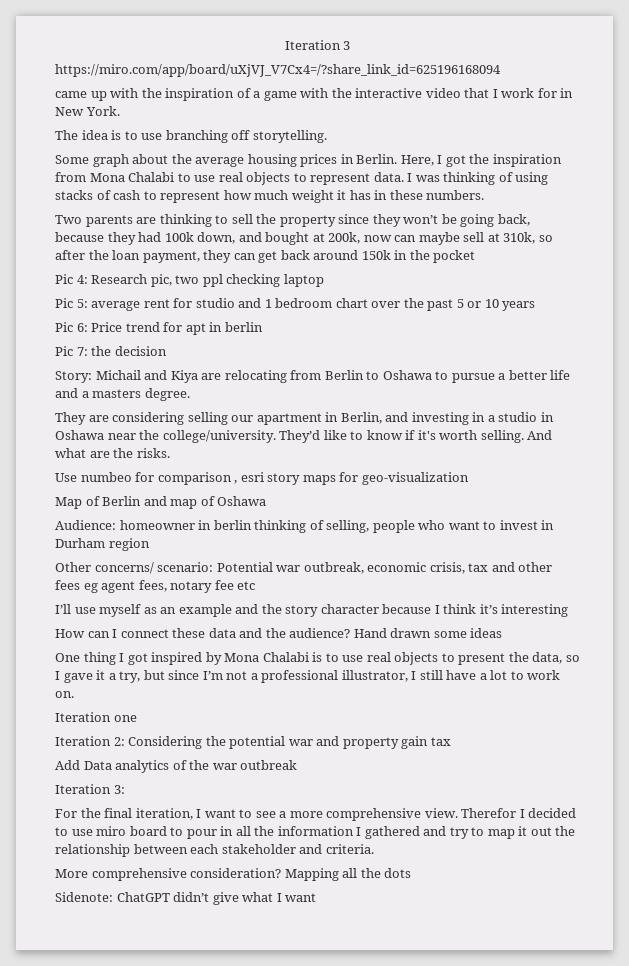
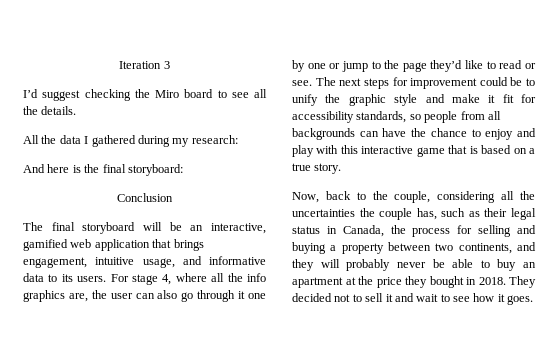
[55,64,501,77] [55,88,574,101] [55,106,120,116] [55,130,327,143] [55,154,562,167] [55,172,549,185] [55,190,485,203] [55,214,530,227] [55,232,553,245] [55,250,476,263] [55,274,324,287] [55,298,536,311] [55,322,263,335] [55,346,167,356] [55,370,571,383] [55,388,190,401] [55,412,554,425] [55,430,553,443] [55,448,170,458] [55,472,469,485] [55,496,267,509] [55,520,555,533] [55,538,150,551] [55,562,553,574] [55,580,256,593] [55,604,569,617] [55,628,503,638] [55,652,580,665] [55,670,561,683] [55,691,74,698] [55,712,137,722] [55,736,451,749] [55,760,298,773] [55,784,125,794] [55,808,577,821] [55,826,576,839] [55,844,374,857] [55,868,412,881] [55,892,317,905] https://miro.com/app/board/uXjVJ_V7Cx4=/?share_link_id=625196168094 // came up with the inspiration of a game with the interactive video that I work for in New York. // The idea is to use branching off storytelling. // Some graph about the average housing prices in Berlin. Here, I got the inspiration from Mona Chalabi to use real objects to represent data. I was thinking of using stacks of cash to represent how much weight it has in these numbers. // Two parents are thinking to sell the property since they won’t be going back, because they had 100k down, and bought at 200k, now can maybe sell at 310k, so after the loan payment, they can get back around 150k in the pocket // Pic 4: Research pic, two ppl checking laptop // Pic 5: average rent for studio and 1 bedroom chart over the past 5 or 10 years // Pic 6: Price trend for apt in berlin // Pic 7: the decision // Story: Michail and Kiya are relocating from Berlin to Oshawa to pursue a better life and a masters degree. // They are considering selling our apartment in Berlin, and investing in a studio in Oshawa near the college/university. They’d like to know if it's worth selling. And what are the risks. // Use numbeo for comparison , esri story maps for geo-visualization // Map of Berlin and map of Oshawa // Audience: homeowner in berlin thinking of selling, people who want to invest in Durham region // Other concerns/ scenario: Potential war outbreak, economic crisis, tax and other fees eg agent fees, notary fee etc // I’ll use myself as an example and the story character because I think it’s interesting // How can I connect these data and the audience? Hand drawn some ideas // One thing I got inspired by Mona Chalabi is to use real objects to present the data, so I gave it a try, but since I’m not a professional illustrator, I still have a lot to work on. // Iteration one // Iteration 2: Considering the potential war and property gain tax // Add Data analytics of the war outbreak // Iteration 3: // For the final iteration, I want to see a more comprehensive view. Therefor I decided to use miro board to pour in all the information I gathered and try to map it out the relationship between each stakeholder and criteria. // More comprehensive consideration? Mapping all the dots // Sidenote: ChatGPT didn’t give what I want -> [23,89,267,101] [23,106,77,115] [23,135,238,147] [23,164,183,176] [117,193,173,202] [23,222,266,234] [23,239,204,251] [23,256,266,268] [23,273,266,285] [23,290,266,302] [292,60,536,72] [292,77,535,89] [292,94,536,106] [292,111,501,123] [292,128,536,140] [292,145,535,157] [292,163,342,174] [292,191,535,203] [292,208,536,220] [292,225,536,237] [292,242,536,254] [292,259,536,271] [292,276,536,288] [292,293,534,305] I’d suggest checking the Miro board to see all the details. // All the data I gathered during my research: // And here is the final storyboard: // Conclusion // The final storyboard will be an interactive, gamified web application that brings engagement, intuitive usage, and informative data to its users. For stage 4, where all the info graphics are, the user can also go through it one by one or jump to the page they’d like to read or see. The next steps for improvement could be to unify the graphic style and make it fit for accessibility standards, so people from all backgrounds can have the chance to enjoy and play with this interactive game that is based on a true story. // Now, back to the couple, considering all the uncertainties the couple has, such as their legal status in Canada, the process for selling and buying a property between two continents, and they will probably never be able to buy an apartment at the price they bought in 2018. They decided not to sell it and wait to see how it goes.

